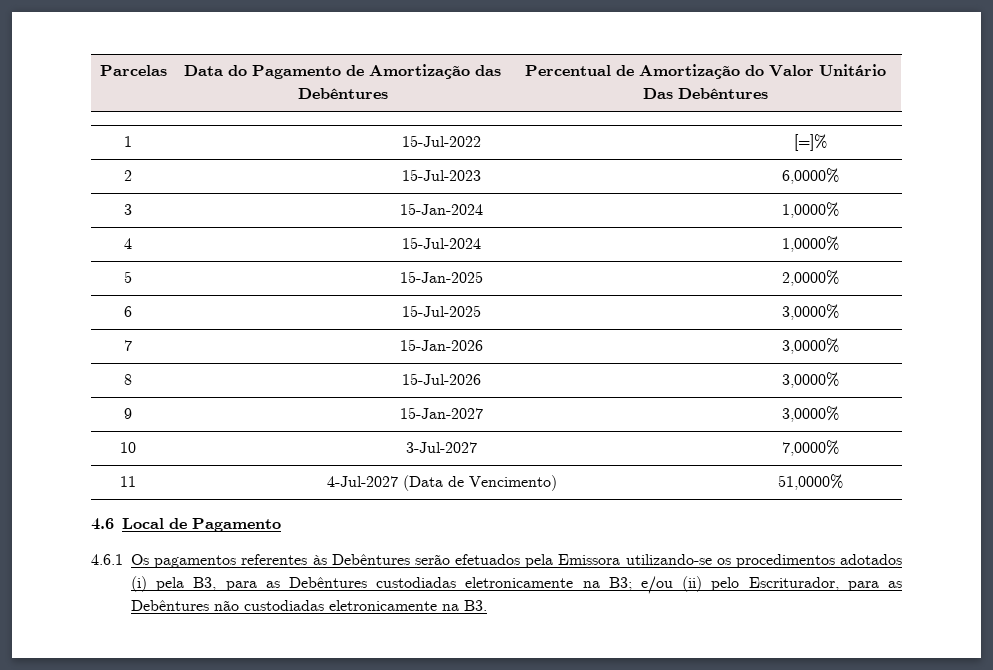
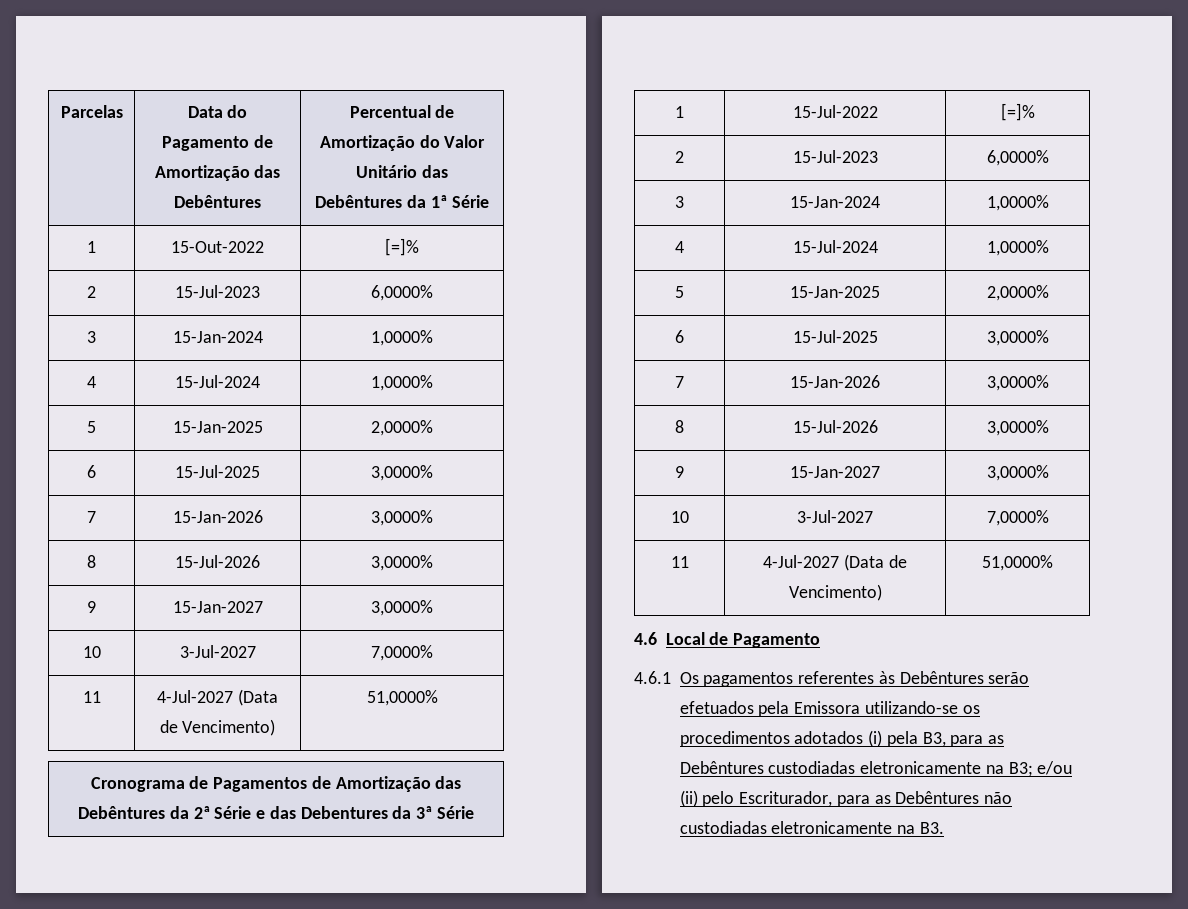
[643,88,768,99] Das Debêntures -> [421,165,448,178] [315,195,489,208] [87,241,96,253] [171,241,264,253] [385,238,419,256] [87,286,96,298] [175,285,260,298] [371,285,433,301] [87,331,96,343] [172,331,263,343] [371,330,433,346] [87,376,96,388] [175,375,260,388] [371,375,433,391] [87,421,96,433] [172,421,263,433] [371,420,433,436] [87,465,96,478] [175,465,260,478] [371,465,433,481] [87,511,96,523] [172,510,263,523] [371,510,433,526] [87,555,96,568] [175,555,260,568] [371,555,433,571] [87,601,96,613] [172,601,263,613] [371,600,433,616] [82,646,101,658] [179,645,256,658] [371,645,433,661] [82,691,101,703] [157,689,278,706] [159,719,276,736] [366,690,438,706] [90,776,462,792] [78,806,474,819] das Debêntures da 1ª Série // 1 | 15-Out-2022 | [=]% // 2 | 15-Jul-2023 | 6,0000% // 3 | 15-Jan-2024 | 1,0000% // 4 | 15-Jul-2024 | 1,0000% // 5 | 15-Jan-2025 | 2,0000% // 6 | 15-Jul-2025 | 3,0000% // 7 | 15-Jan-2026 | 3,0000% // 8 | 15-Jul-2026 | 3,0000% // 9 | 15-Jan-2027 | 3,0000% // 10 | 3-Jul-2027 | 7,0000% // 11 | 4-Jul-2027 (Data de Vencimento) | 51,0000% // Cronograma de Pagamentos de Amortização das Debêntures da 2ª Série e das Debentures da 3ª Série

